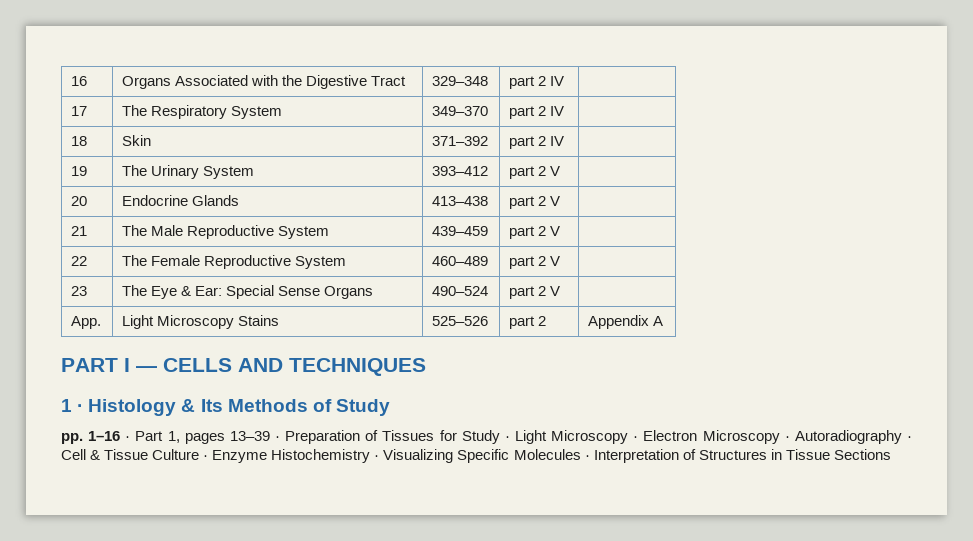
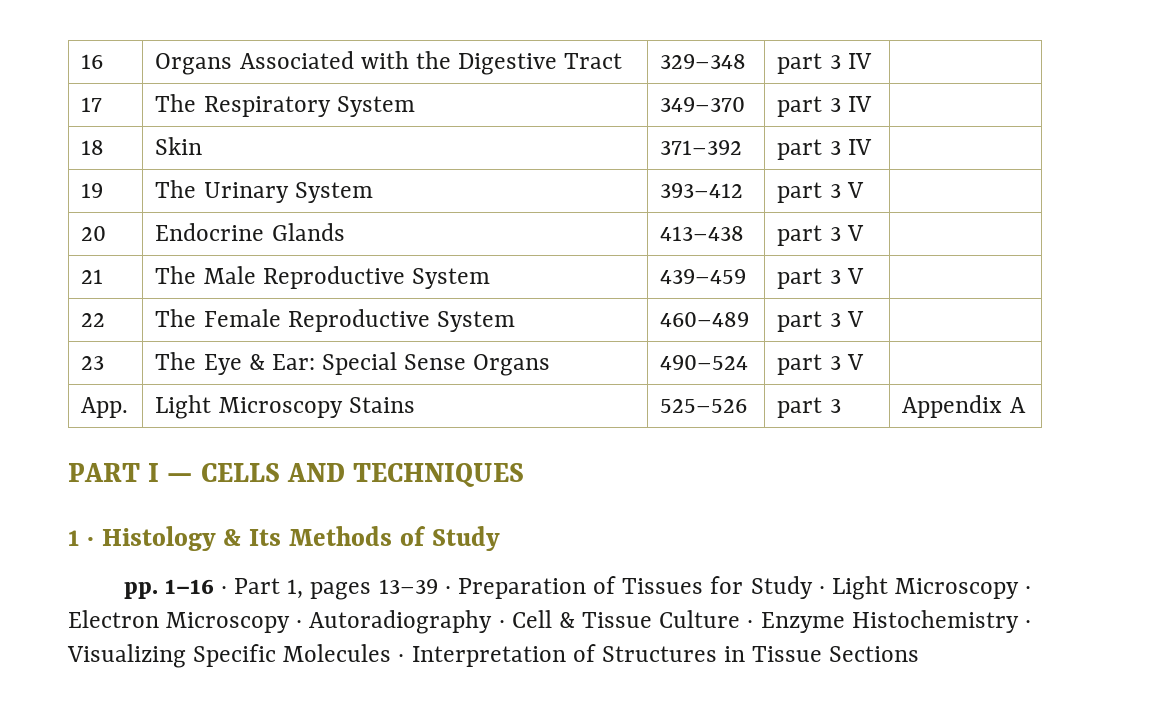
[538,76,547,86] 2 -> [829,55,841,69] 3
[538,106,547,116] 2 -> [829,98,841,112] 3
[538,136,547,146] 2 -> [829,141,841,155] 3
[538,166,547,176] 2 -> [829,184,841,198] 3
[538,196,547,206] 2 -> [829,227,841,241] 3
[538,226,547,236] 2 -> [829,270,841,284] 3
[538,256,547,266] 2 -> [829,313,841,327] 3
[538,286,547,296] 2 -> [829,356,841,370] 3
[538,316,547,326] 2 -> [829,399,841,413] 3

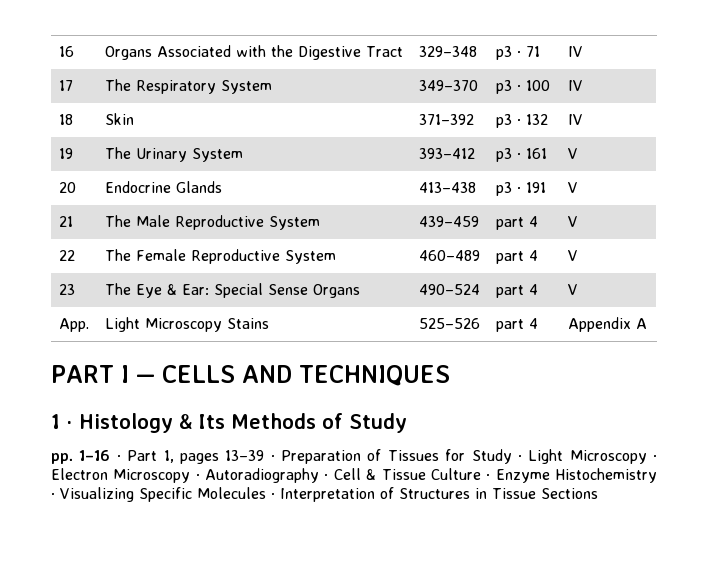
[777,53,872,74] part 3 IV | -> [495,46,540,60] [567,46,583,57] p3 · 71 | IV
[777,96,872,117] part 3 IV | -> [495,80,550,94] [567,80,583,91] p3 · 100 | IV
[777,139,872,160] part 3 IV | -> [495,114,548,128] [567,114,583,125] p3 · 132 | IV
[777,182,864,203] part 3 V | -> [495,148,547,162] [567,148,578,159] p3 · 161 | V
[777,225,864,246] part 3 V | -> [495,182,546,196] [567,182,578,193] p3 · 191 | V
[829,268,864,284] 3 V | -> [528,216,538,227] [567,216,578,227] 4 | V
[829,311,864,327] 3 V | -> [528,250,538,261] [567,250,578,261] 4 | V
[829,354,864,370] 3 V | -> [528,284,538,295] [567,284,578,295] 4 | V
[829,399,841,413] 3 -> [528,318,538,329] 4

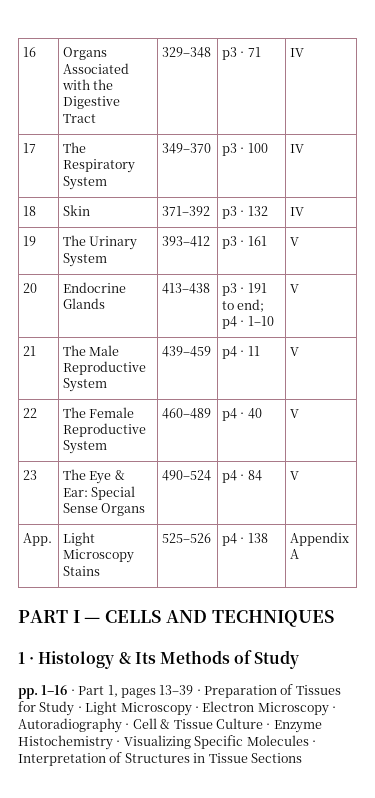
(546, 187) none -> [222,299,265,312] [222,316,274,329] to end; p4 · 1–10
[495,216,538,230] part 4 -> [222,346,260,359] p4 · 11
[495,250,538,264] part 4 -> [222,408,262,421] p4 · 40
[495,284,538,298] part 4 -> [222,470,262,483] p4 · 84
[495,318,538,332] part 4 -> [222,533,268,546] p4 · 138

